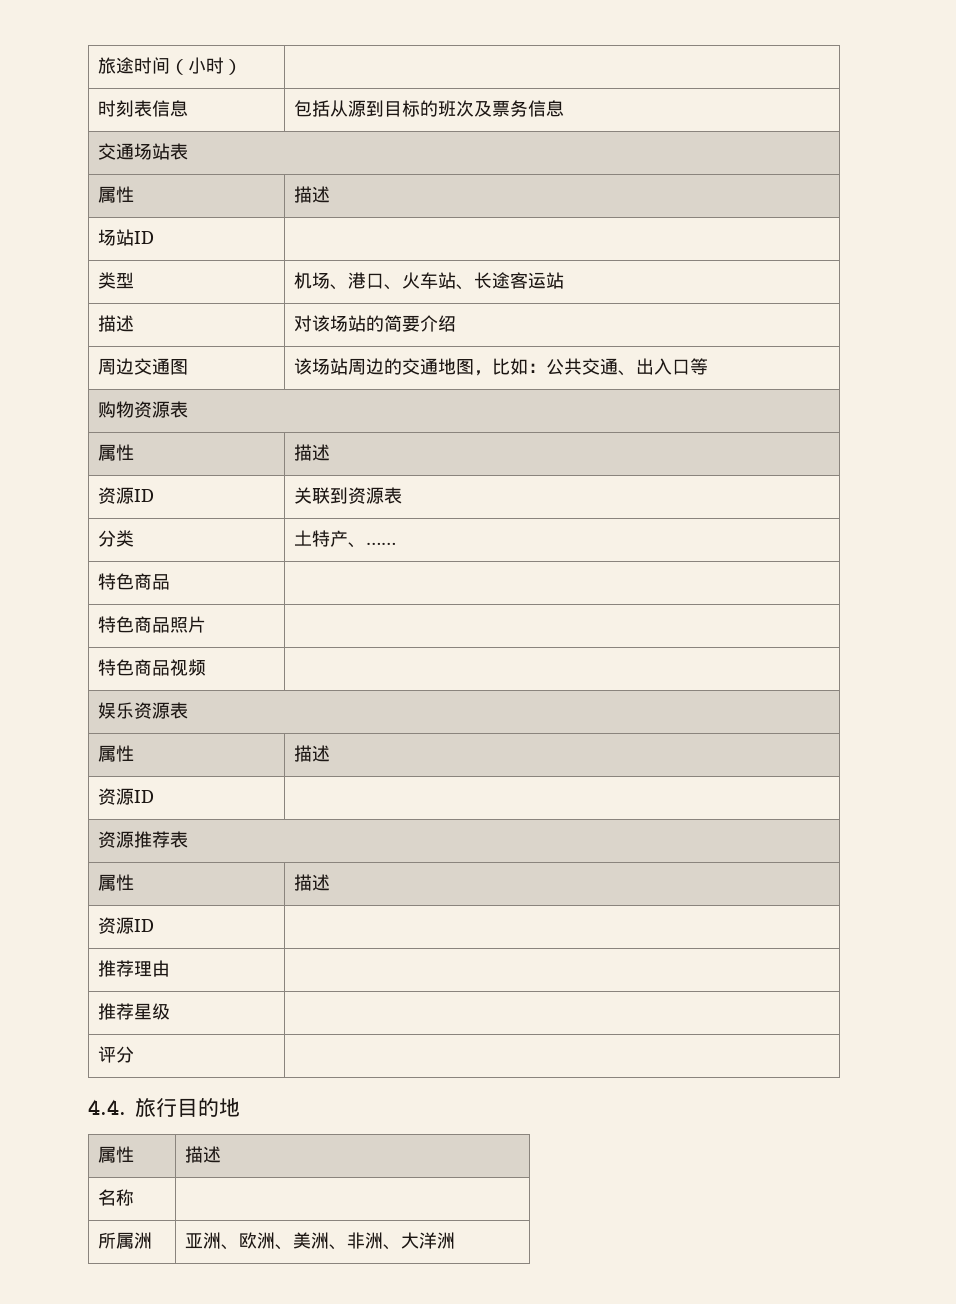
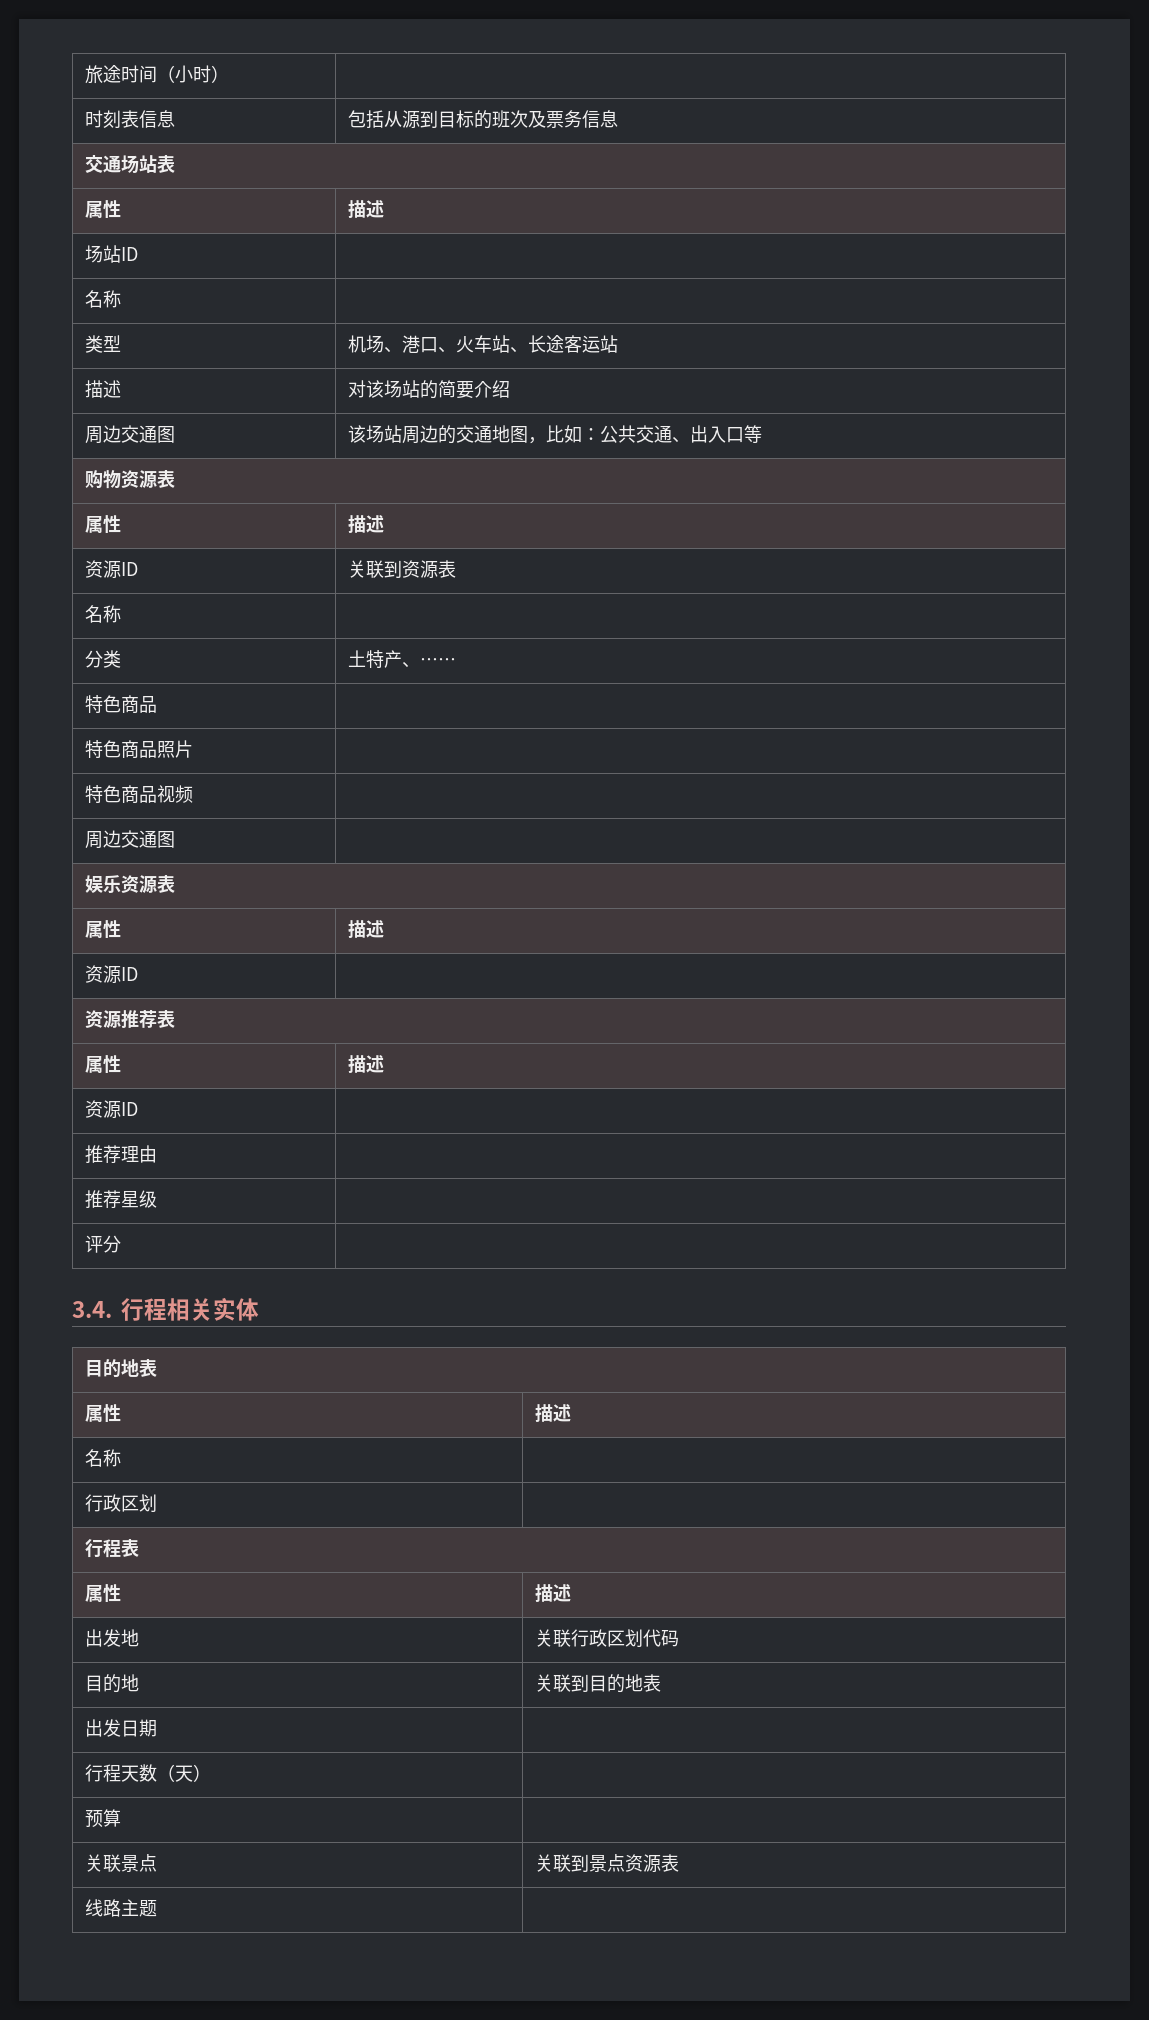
(155, 237) none -> [85,290,122,308] // 名称 |
(403, 495) none -> [85,605,122,623] // 名称 |
(207, 667) none -> [85,830,176,849] // 周边交通图 |
[88,1098,240,1117] 4.4.旅行目的地 -> [72,1297,259,1321] [85,1359,158,1378] 3.4.行程相关实体 // 目的地表
[98,1232,153,1249] [185,1232,456,1250] 所属洲 | 亚洲、欧洲、美洲、非洲、大洋洲 -> [85,1494,158,1512] [85,1539,140,1558] [85,1584,122,1602] [535,1584,572,1602] [85,1629,140,1647] [535,1629,680,1647] [85,1674,140,1693] [535,1674,662,1693] [85,1719,158,1737] [85,1764,212,1782] [85,1809,122,1828] [85,1854,158,1872] [535,1854,680,1873] [85,1899,158,1917] 行政区划 | // 行程表 // 属性 | 描述 // 出发地 | 关联行政区划代码 // 目的地 | 关联到目的地表 // 出发日期 | // 行程天数（天） | // 预算 | // 关联景点 | 关联到景点资源表 // 线路主题 |

